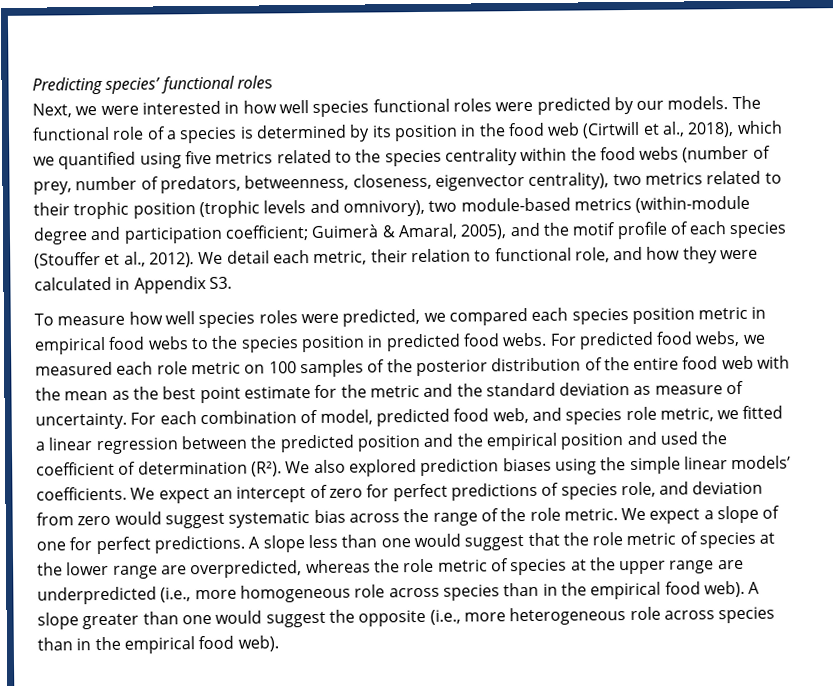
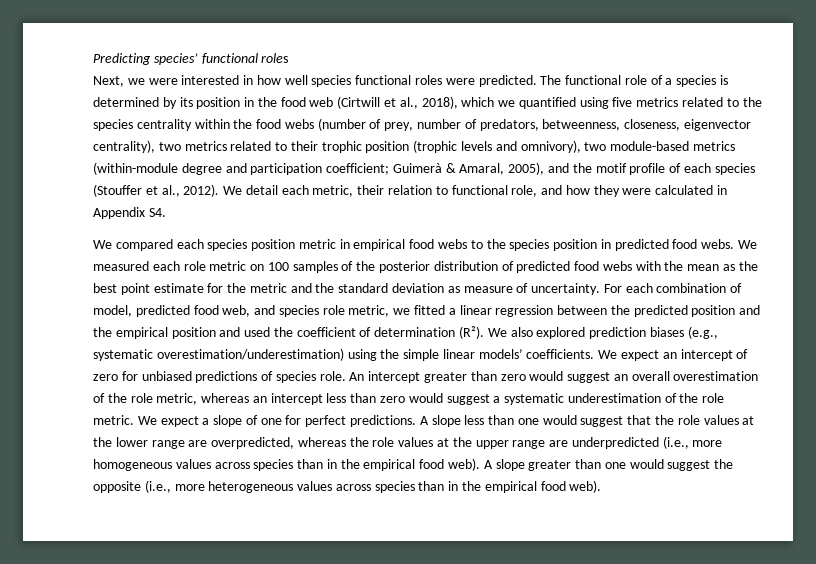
[536,96,729,115] predicted by our models. -> [478,75,537,87] predicted.
[208,276,232,289] [34,308,446,329] S3. // To measure how well species roles were predicted, we -> [148,208,166,217] [93,240,112,249] S4. // We
[549,330,766,350] For predicted food webs, we -> [738,240,758,249] We
[603,355,754,371] the entire food web -> [516,261,632,273] predicted food webs
(552, 464) none -> [687,326,718,339] [93,348,344,361] (e.g., systematic overestimation/underestimation)
[392,483,448,502] perfect -> [141,371,192,381] unbiased
[620,480,764,498] [36,508,478,529] role, and deviation from zero would suggest systematic bias across the range -> [319,371,759,383] [93,393,661,405] role. An intercept greater than zero would suggest an overall overestimation of the role metric, whereas an intercept less than zero would suggest a systematic underestimation
[626,531,757,549] metric of species -> [703,415,739,425] values
[437,558,568,576] metric of species -> [398,437,434,447] values
[354,584,386,598] role -> [175,459,211,469] values
[629,606,661,621] role -> [297,481,333,491] values

